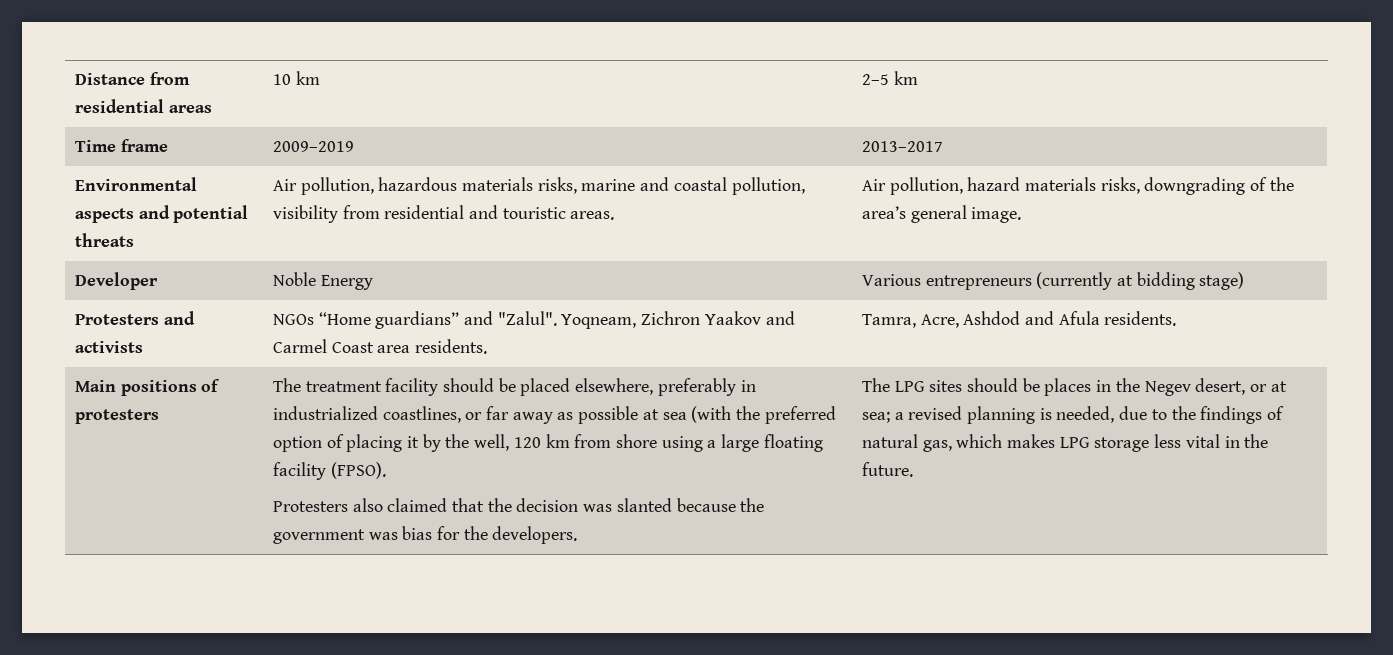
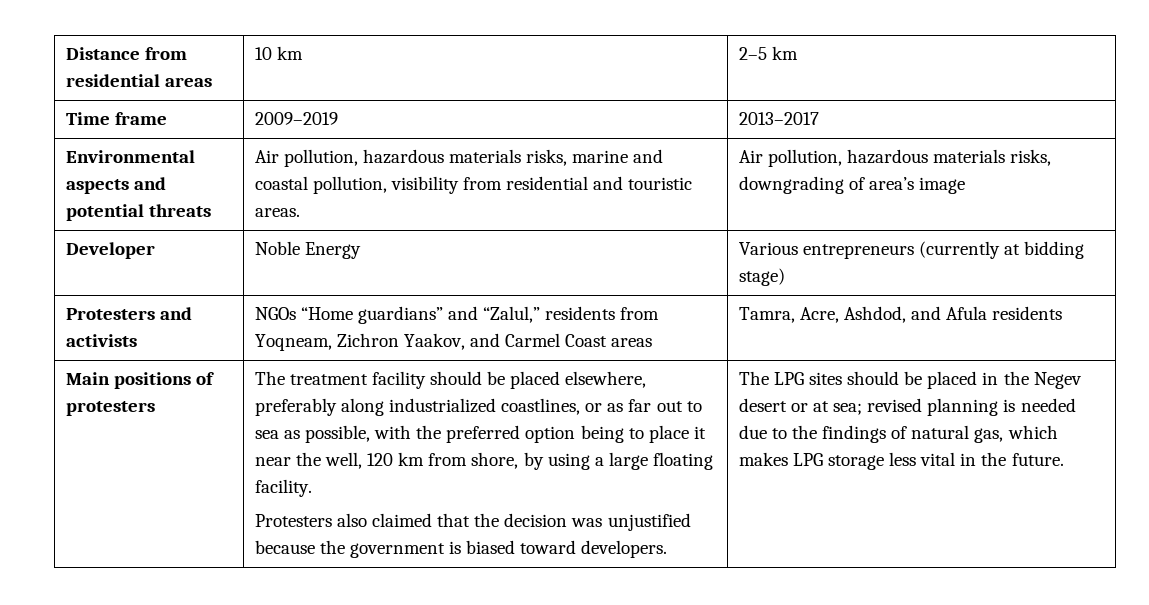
[967,177,1021,191] hazard -> [846,149,928,164] hazardous
[1269,177,1294,191] [861,205,1022,223] the area’s general image. -> [868,177,966,194] area’s image
[497,311,557,326] "Zalul". -> [483,306,660,323] “Zalul,” residents from
[704,311,761,325] Yaakov -> [403,333,465,350] Yaakov,
[377,339,487,354] area residents. -> [611,338,653,347] areas
[963,311,1021,325] Ashdod -> [843,306,906,323] Ashdod,
[1104,311,1177,326] residents. -> [992,306,1063,320] residents
[740,380,756,392] in -> [340,398,384,416] along
[485,406,836,424] [272,434,441,452] far away as possible at sea (with the preferred option of placing it by -> [607,399,702,412] [254,425,706,443] [254,457,291,466] as far out to sea as possible, with the preferred option being to place it near
[616,434,658,448] shore -> [471,452,544,470] shore, by
[272,462,386,480] facility (FPSO). -> [254,479,312,497] facility.
[616,498,672,512] slanted -> [607,513,691,531] unjustified
[368,526,488,540] was bias for the -> [449,540,577,554] is biased toward
[1044,378,1092,396] places -> [927,371,978,389] placed
[1195,378,1246,395] desert, -> [738,398,787,412] desert
[894,412,904,420] a -> (863, 409) none
[1056,406,1115,423] needed, -> [1020,398,1076,412] needed

